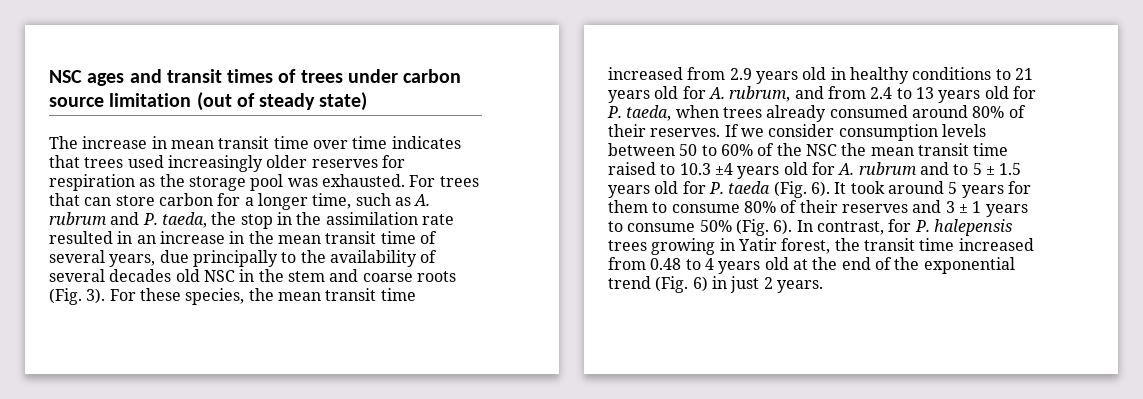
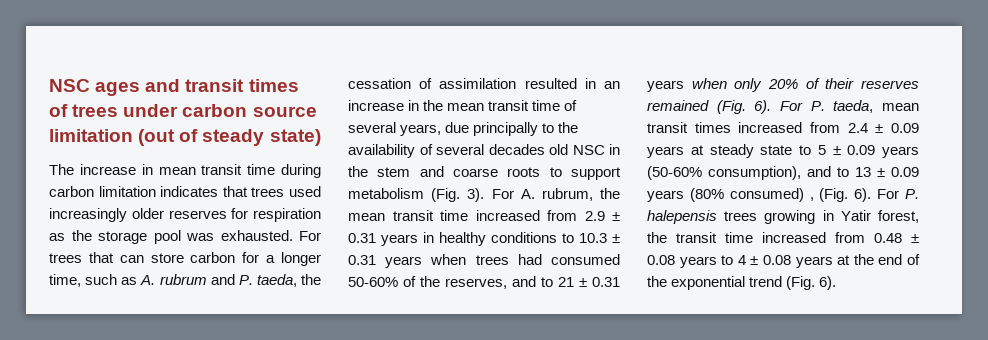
[312,136,388,149] over time -> [281,164,321,178] [49,186,156,197] during carbon limitation
[240,212,454,229] stop in the assimilation rate -> [348,78,517,89] cessation of assimilation
(456, 276) none -> [549,167,621,180] [348,188,424,199] to support metabolism
[139,288,245,305] these species, -> [520,188,593,201] A. rubrum,
[755,67,827,84] years old -> [612,212,620,221] [348,233,418,246] ± 0.31 years
[1014,68,1033,80] [608,86,1036,103] [607,105,1026,122] [608,124,986,141] [608,143,1009,156] [608,162,1022,179] [608,181,1031,198] [608,200,1028,217] [608,219,912,236] 21 years old for A. rubrum, and from 2.4 to 13 years old for P. taeda, when trees already consumed around 80% of their reserves. If we consider consumption levels between 50 to 60% of the NSC the mean transit time raised to 10.3 ±4 years old for A. rubrum and to 5 ± 1.5 years old for P. taeda (Fig. 6). It took around 5 years for them to consume 80% of their reserves and 3 ± 1 years to consume 50% (Fig. 6). In contrast, for -> [579,233,620,243] [348,254,620,268] [348,276,620,289] [647,78,919,92] [647,100,919,114] [647,122,919,133] [647,144,919,158] [647,166,919,180] [647,188,900,202] 10.3 ± 0.31 years when trees had consumed 50-60% of the reserves, and to 21 ± 0.31 years when only 20% of their reserves remained (Fig. 6). For P. taeda, mean transit times increased from 2.4 ± 0.09 years at steady state to 5 ± 0.09 years (50-60% consumption), and to 13 ± 0.09 years (80% consumed) , (Fig. 6). For
[685,257,789,274] to 4 years old -> [911,234,919,243] [647,255,833,268] ± 0.08 years to 4 ± 0.08 years
[692,276,823,293] 6) in just 2 years. -> [819,276,837,290] 6).

